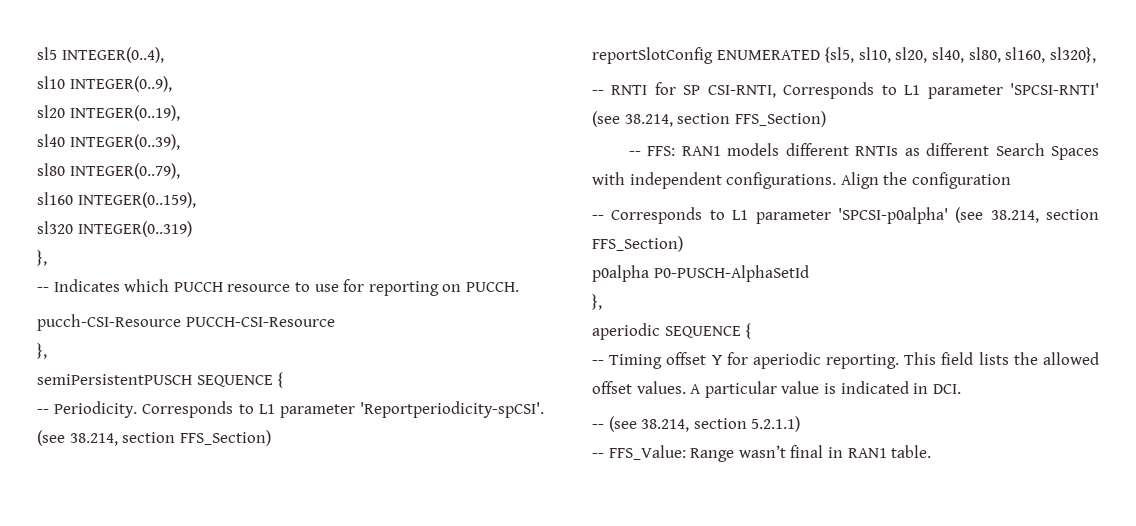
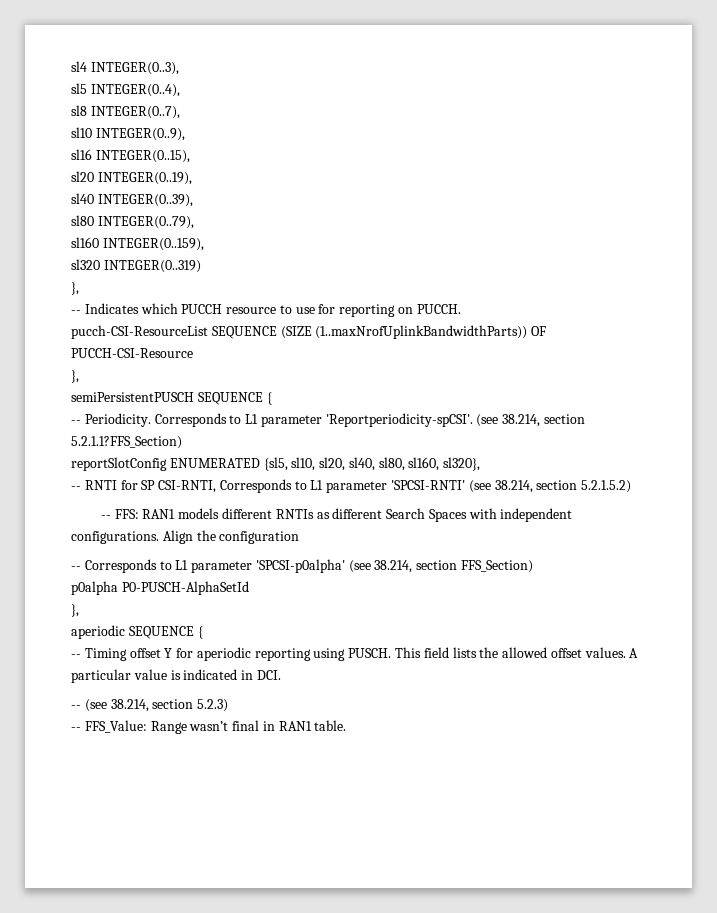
(37, 53) none -> [71,61,179,75] sl4 INTEGER(0..3), //
(164, 55) none -> [71,105,180,119] // sl8 INTEGER(0..7),
(172, 84) none -> [71,149,190,163] // sl16 INTEGER(0..15),
[37,314,181,331] pucch-CSI-Resource -> [71,325,547,339] pucch-CSI-ResourceList SEQUENCE (SIZE (1..maxNrofUplinkBandwidthParts)) OF
[179,430,271,446] FFS_Section) -> [71,436,182,449] 5.2.1.1?FFS_Section)
[734,111,826,127] FFS_Section) -> [581,480,632,493] 5.2.1.5.2)
[826,354,900,369] reporting. -> [254,648,392,661] reporting using PUSCH.
[751,416,801,432] 5.2.1.1) -> [197,699,229,712] 5.2.3)

